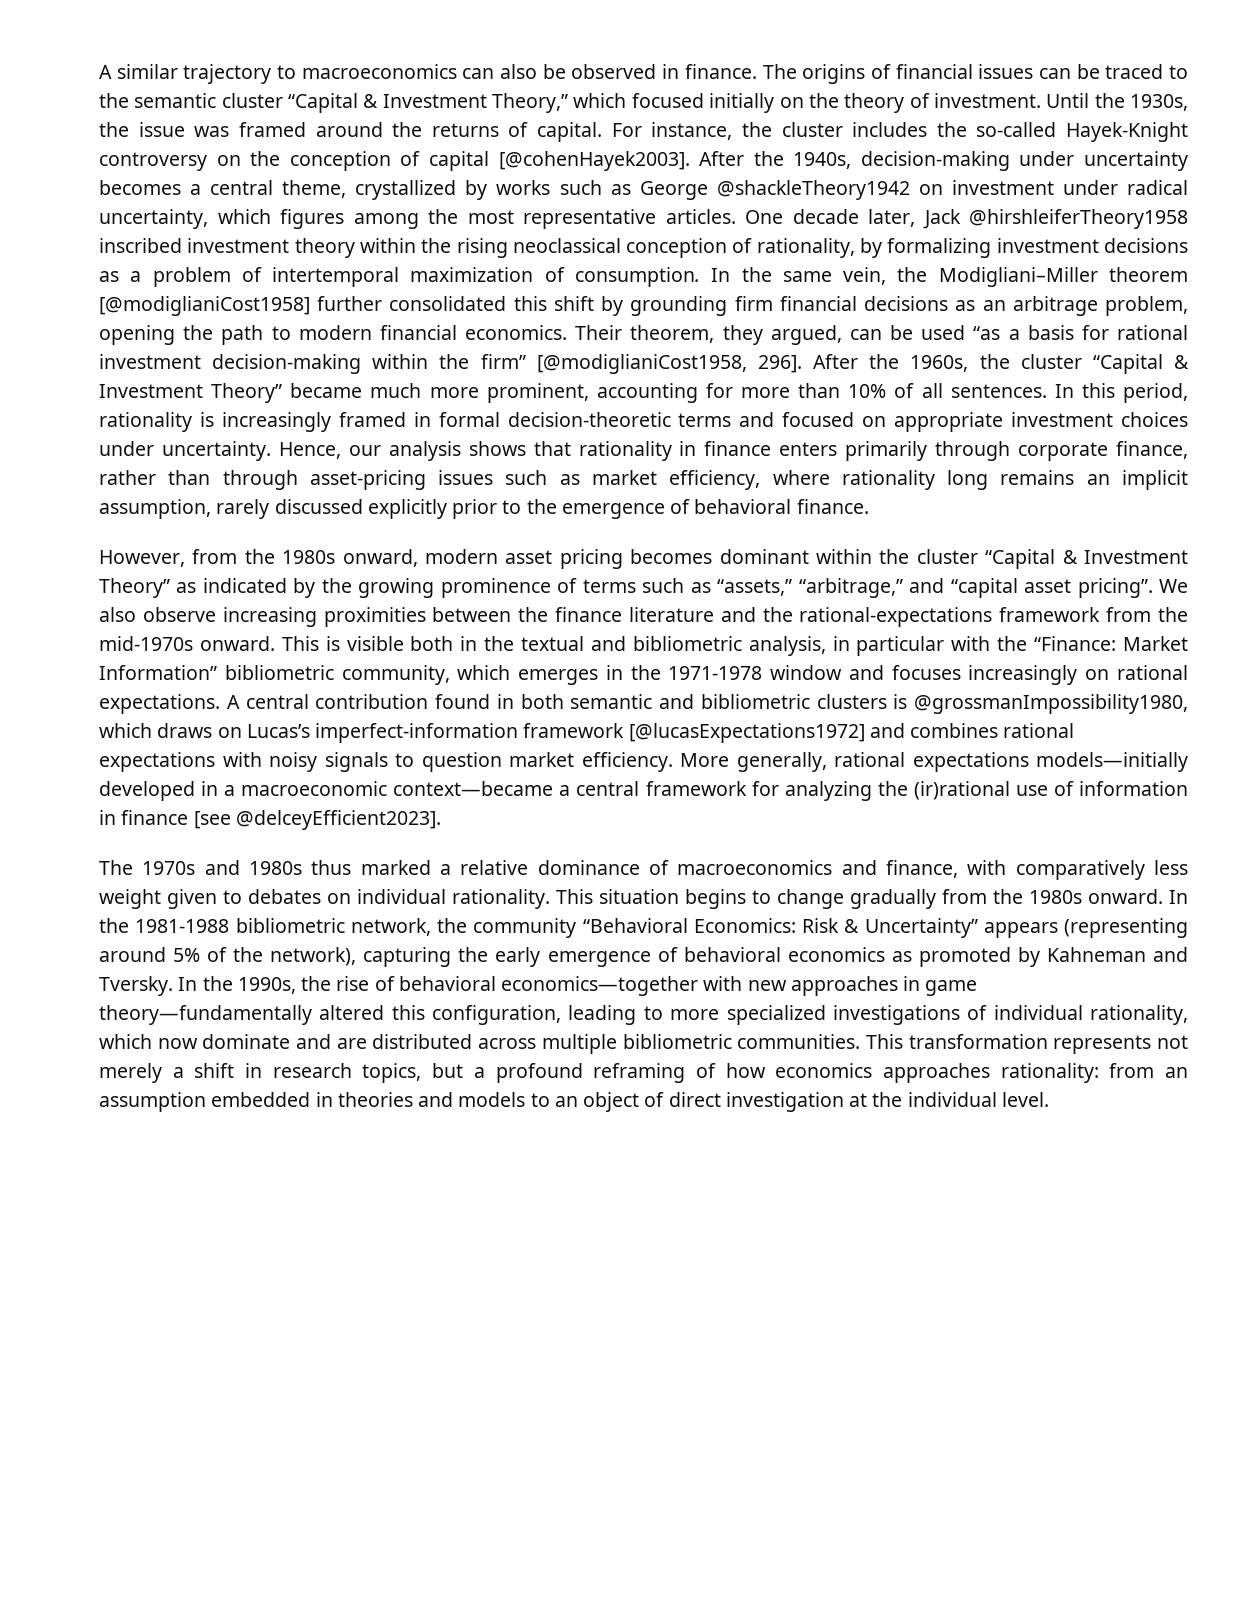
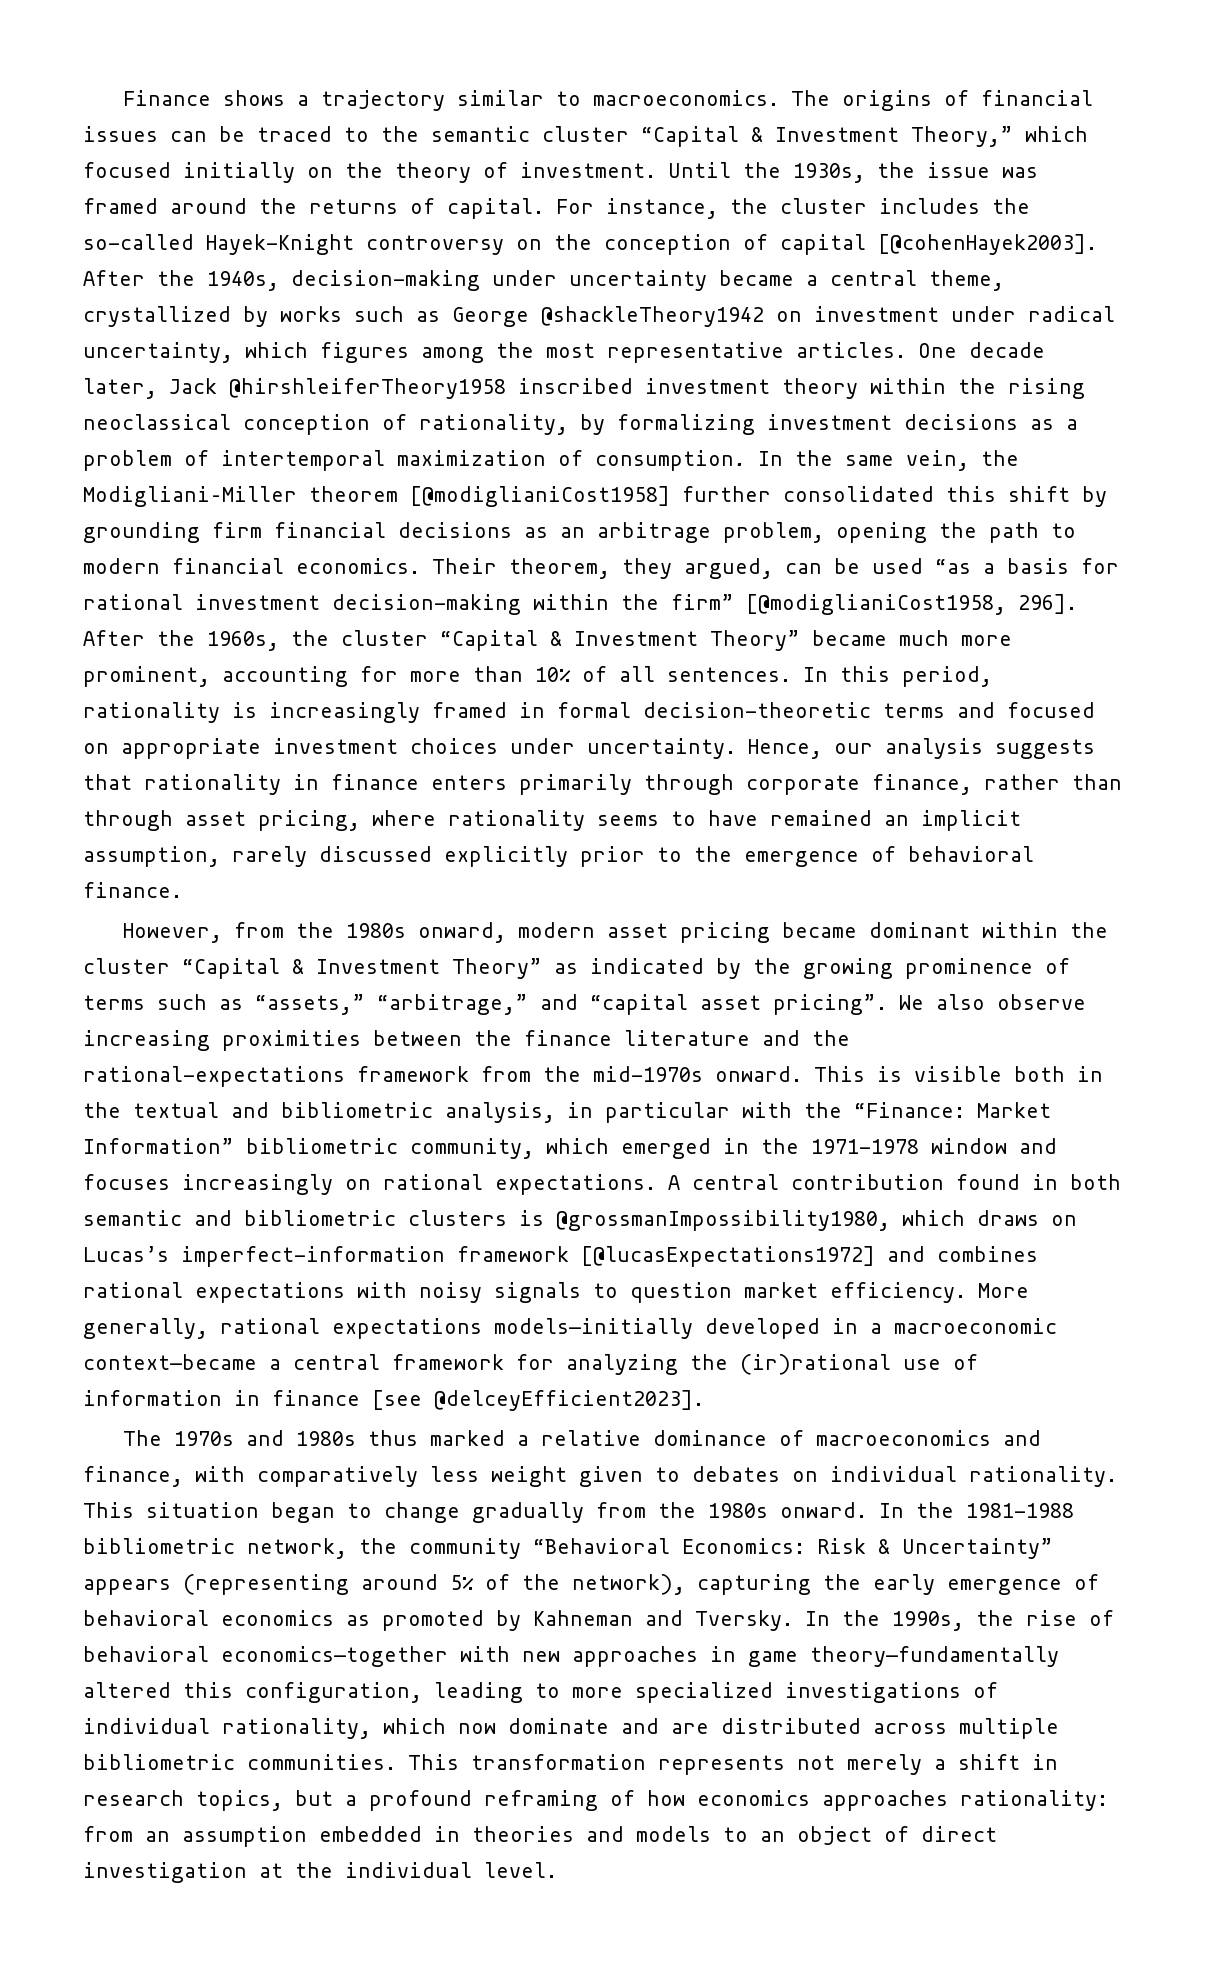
[99,64,757,84] A similar trajectory to macroeconomics can also be observed in finance. -> [123,90,780,111] Finance shows a trajectory similar to macroeconomics.
[99,180,181,195] becomes -> [719,270,794,286] became
[468,441,526,456] shows -> [995,739,1095,759] suggests
[309,470,1075,490] asset-pricing issues such as market efficiency, where rationality long remains -> [185,810,872,831] asset pricing, where rationality seems to have remained
[630,549,713,564] becomes -> [782,922,858,938] became
[518,669,599,685] emerges -> [621,1138,711,1159] emerged
[685,889,746,909] begins -> [271,1502,335,1523] began

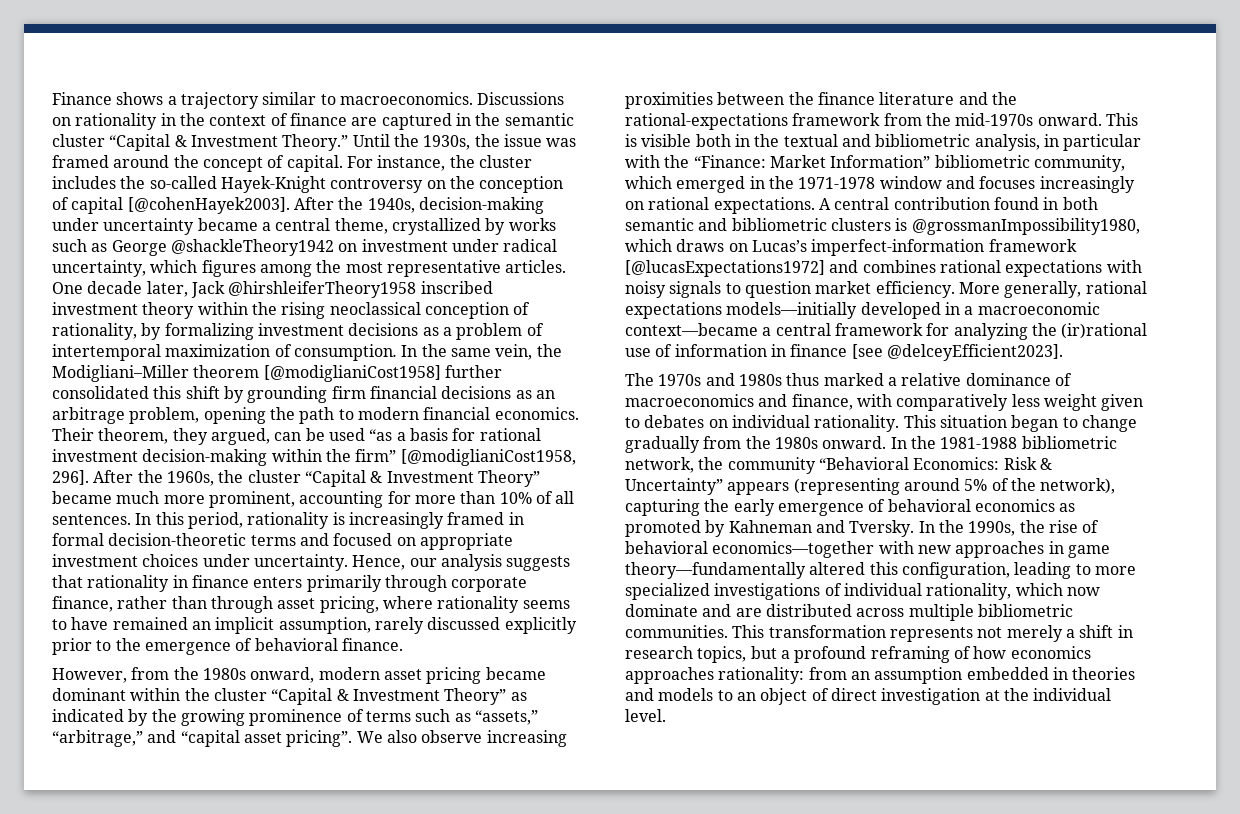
[791,90,1094,111] [83,126,369,142] The origins of financial issues can be traced to -> [477,92,565,105] [52,113,471,130] Discussions on rationality in the context of finance are captured in
[911,126,1088,147] [83,162,656,183] Theory,” which focused initially on the theory of investment. -> [282,134,349,151] Theory.”
[309,199,398,214] returns -> [202,157,263,172] concept

